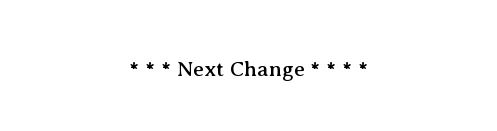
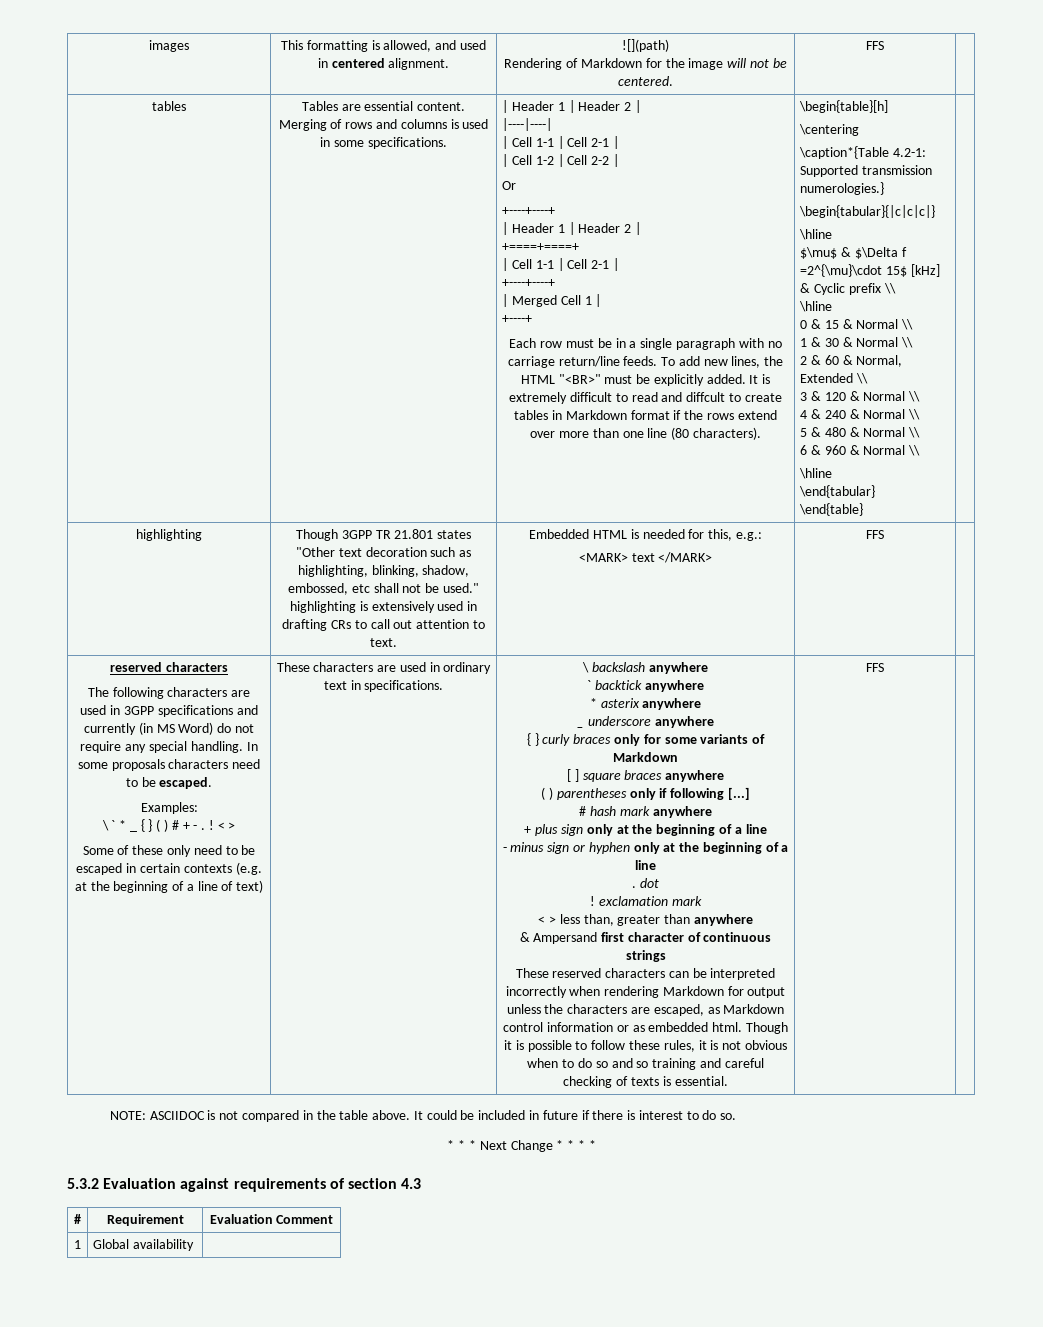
(129, 69) none -> [149,40,189,52] [281,40,486,52] [317,58,450,70] [622,39,669,52] [504,58,787,70] [618,76,673,86] [866,41,884,50] [152,101,186,111] [301,101,466,111] [278,119,489,131] [320,137,447,149] [502,100,642,113] [502,118,553,131] [502,136,620,149] [502,154,620,167] [502,181,517,190] [502,207,556,215] [502,222,642,235] [502,243,580,251] [502,258,620,271] [502,279,556,287] [502,294,602,307] [502,315,533,323] [509,338,782,350] [507,356,784,368] [520,374,771,386] [509,392,782,404] [514,410,777,420] [530,427,761,440] [799,100,889,113] [799,124,860,136] [799,146,927,159] [800,165,933,177] [800,182,885,195] [799,205,936,218] [799,229,833,240] [800,247,907,259] [800,264,940,277] [800,283,896,295] [799,301,833,312] [800,319,914,330] [800,337,914,348] [800,355,903,367] [800,373,869,384] [800,391,921,402] [800,409,921,420] [800,427,921,438] [800,445,921,456] [799,468,833,479] [799,485,876,498] [799,503,864,516] [136,529,202,541] [295,529,472,541] [295,547,472,557] [297,565,470,577] [288,583,479,595] [289,601,478,613] [282,619,485,631] [370,638,397,647] [529,529,762,541] [578,552,713,563] [866,530,884,539] [110,662,228,672] [87,687,251,699] [80,705,258,717] [84,722,254,735] [80,741,258,753] [77,759,261,771] [125,777,213,789] [140,802,198,814] [101,820,127,831] [129,819,236,832] [82,845,256,857] [76,862,262,875] [74,880,264,893] [276,662,492,674] [323,680,444,692] [582,662,708,674] [587,680,704,692] [589,698,702,710] [577,726,585,728] [588,716,714,728] [526,733,766,746] [613,752,678,762] [566,769,725,782] [541,787,750,800] [579,806,712,818] [524,824,767,836] [502,842,789,854] [635,860,656,870] [632,878,659,888] [590,896,702,906] [538,914,753,926] [519,932,772,944] [625,950,666,962] [515,968,776,980] [505,986,786,998] [506,1004,785,1016] [503,1022,788,1034] [504,1040,787,1052] [527,1058,764,1070] [563,1076,728,1088] [866,663,884,672] [109,1110,737,1122] images | This formatting is allowed, and used in centered alignment. | ![](path) // Rendering of Markdown for the image will not be centered. | FFS | // tables | Tables are essential content. Merging of rows and columns is used in some specifications. | | Header 1 | Header 2 | // |----|----| // | Cell 1-1 | Cell 2-1 | // | Cell 1-2 | Cell 2-2 | // Or // +----+----+ // | Header 1 | Header 2 | // +====+====+ // | Cell 1-1 | Cell 2-1 | // +----+----+ // | Merged Cell 1 | // +----+ // Each row must be in a single paragraph with no carriage return/line feeds. To add new lines, the HTML "<BR>" must be explicitly added. It is extremely difficult to read and diffcult to create tables in Markdown format if the rows extend over more than one line (80 characters). | \begin{table}[h] // \centering // \caption*{Table 4.2-1: Supported transmission numerologies.} // \begin{tabular}{|c|c|c|} // \hline // $\mu$ & $\Delta f =2^{\mu}\cdot 15$ [kHz] & Cyclic prefix \\ // \hline // 0 & 15 & Normal \\ // 1 & 30 & Normal \\ // 2 & 60 & Normal, Extended \\ // 3 & 120 & Normal \\ // 4 & 240 & Normal \\ // 5 & 480 & Normal \\ // 6 & 960 & Normal \\ // \hline // \end{tabular} // \end{table} | // highlighting | Though 3GPP TR 21.801 states "Other text decoration such as highlighting, blinking, shadow, embossed, etc shall not be used." highlighting is extensively used in drafting CRs to call out attention to text. | Embedded HTML is needed for this, e.g.: // <MARK> text </MARK> | FFS | // reserved characters // The following characters are used in 3GPP specifications and currently (in MS Word) do not require any special handling. In some proposals characters need to be escaped. // Examples: // \ ` * _ { } ( ) # + - . ! < > // Some of these only need to be escaped in certain contexts (e.g. at the beginning of a line of text) | These characters are used in ordinary text in specifications. | \ backslash anywhere // ` backtick anywhere // * asterix anywhere // _ underscore anywhere // { } curly braces only for some variants of Markdown // [ ] square braces anywhere // ( ) parentheses only if following [...] // # hash mark anywhere // + plus sign only at the beginning of a line // - minus sign or hyphen only at the beginning of a line // . dot // ! exclamation mark // < > less than, greater than anywhere // & Ampersand first character of continuous strings // These reserved characters can be interpreted incorrectly when rendering Markdown for output unless the characters are escaped, as Markdown control information or as embedded html. Though it is possible to follow these rules, it is not obvious when to do so and so training and careful checking of texts is essential. | FFS | // NOTE: ASCIIDOC is not compared in the table above. It could be included in future if there is interest to do so. //
(368, 69) none -> [67,1178,422,1192] [74,1214,81,1224] [106,1214,184,1226] [209,1214,334,1224] [74,1240,81,1249] [93,1239,195,1251] // 5.3.2 Evaluation against requirements of section 4.3 // # | Requirement | Evaluation Comment // 1 | Global availability |

